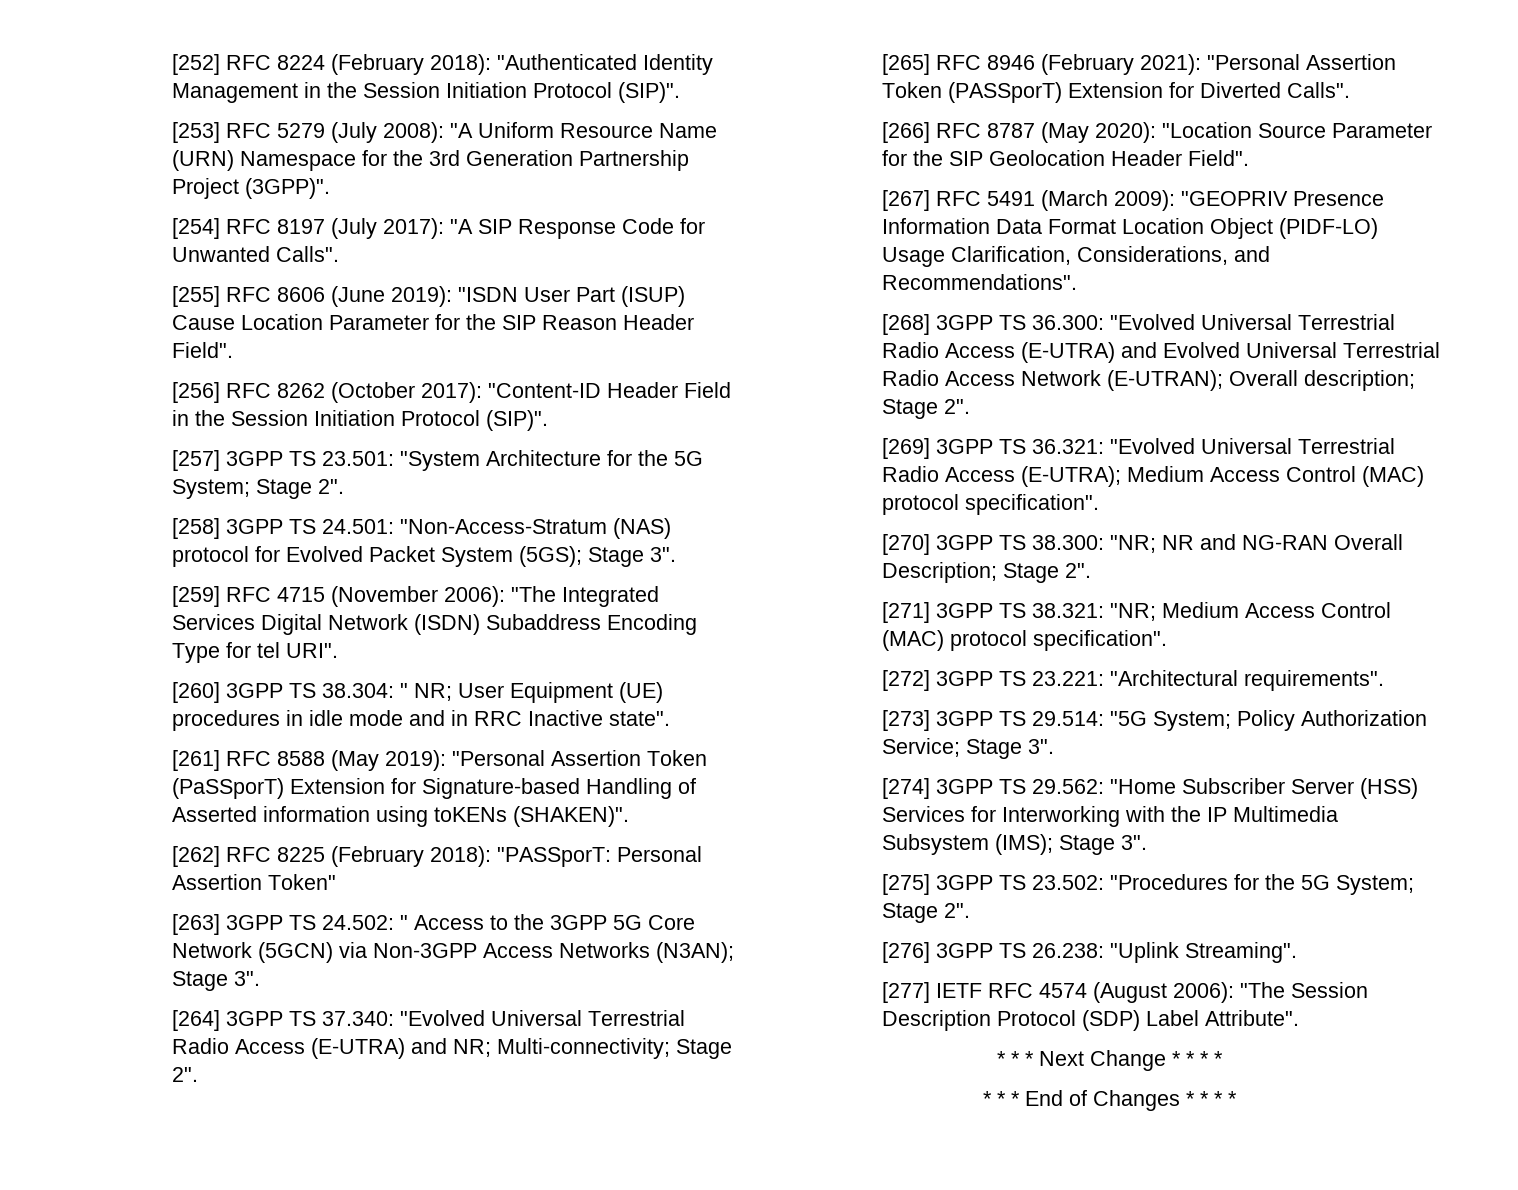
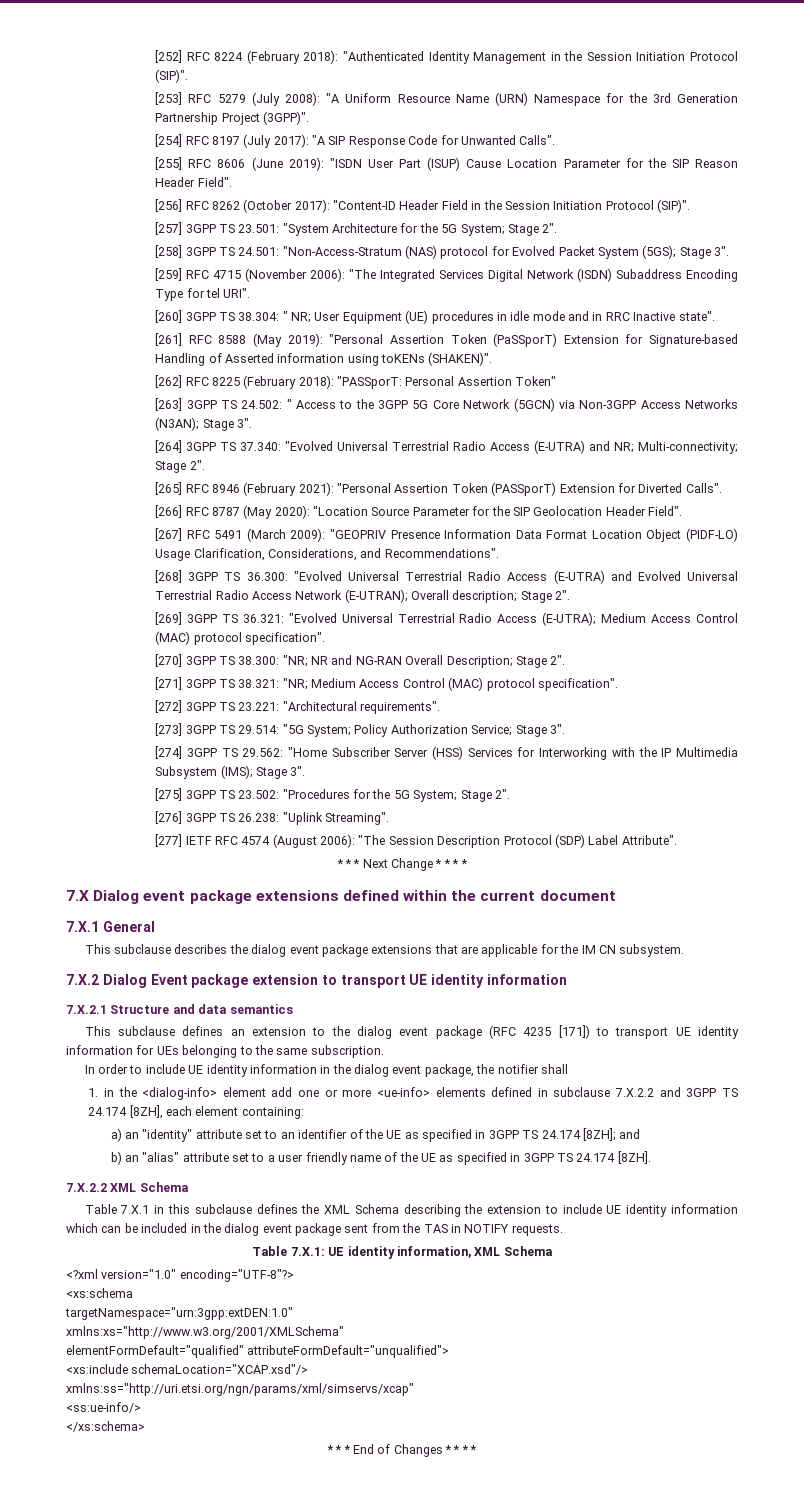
(1223, 1058) none -> [66,890,616,904] [66,921,155,932] [84,944,685,957] [66,974,568,988] [66,1004,293,1014] [84,1025,740,1039] [66,1045,384,1058] [84,1064,568,1077] [88,1087,738,1100] [88,1105,304,1119] [110,1128,641,1142] [110,1151,651,1165] [66,1182,189,1192] [84,1204,738,1217] [66,1223,563,1236] [252,1246,553,1259] [66,1269,294,1282] [66,1288,133,1298] [65,1307,293,1320] [66,1326,344,1339] [66,1345,450,1358] [66,1364,309,1375] [66,1383,414,1396] [66,1402,141,1413] [66,1421,145,1432] // 7.X Dialog event package extensions defined within the current document // 7.X.1 General // This subclause describes the dialog event package extensions that are applicable for the IM CN subsystem. // 7.X.2 Dialog Event package extension to transport UE identity information // 7.X.2.1 Structure and data semantics // This subclause defines an extension to the dialog event package (RFC 4235 [171]) to transport UE identity information for UEs belonging to the same subscription. // In order to include UE identity information in the dialog event package, the notifier shall // 1. in the <dialog-info> element add one or more <ue-info> elements defined in subclause 7.X.2.2 and 3GPP TS 24.174 [8ZH], each element containing: // a) an "identity" attribute set to an identifier of the UE as specified in 3GPP TS 24.174 [8ZH]; and // b) an "alias" attribute set to a user friendly name of the UE as specified in 3GPP TS 24.174 [8ZH]. // 7.X.2.2 XML Schema // Table 7.X.1 in this subclause defines the XML Schema describing the extension to include UE identity information which can be included in the dialog event package sent from the TAS in NOTIFY requests. // Table 7.X.1: UE identity information, XML Schema // <?xml version="1.0" encoding="UTF-8"?> // <xs:schema // targetNamespace="urn:3gpp:extDEN:1.0" // xmlns:xs="http://www.w3.org/2001/XMLSchema" // elementFormDefault="qualified" attributeFormDefault="unqualified"> // <xs:include schemaLocation="XCAP.xsd"/> // xmlns:ss="http://uri.etsi.org/ngn/params/xml/simservs/xcap" // <ss:ue-info/> // </xs:schema>

